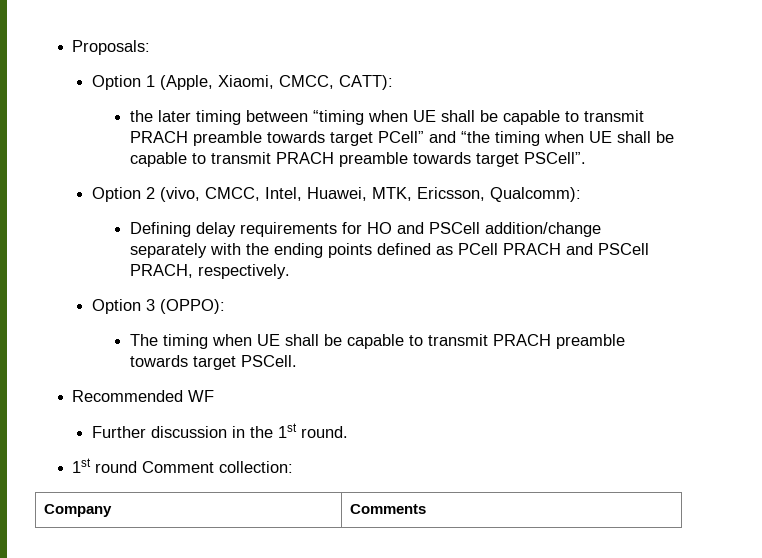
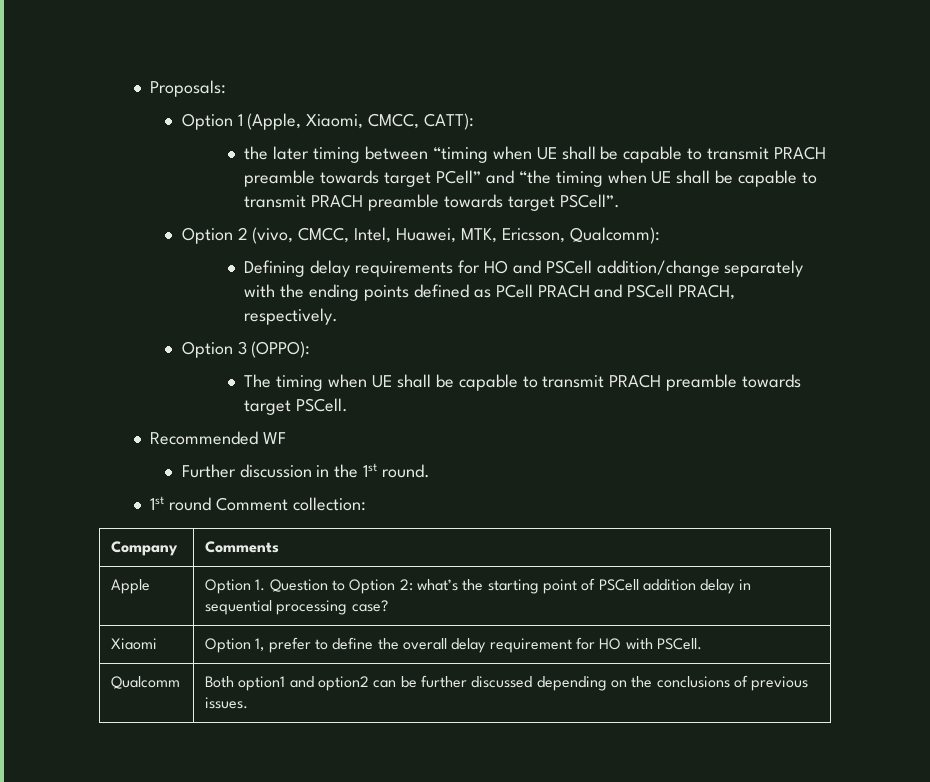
(426, 509) none -> [111,579,151,594] [205,578,751,594] [205,600,388,615] [111,638,158,650] [205,637,702,653] [111,676,181,689] [205,675,809,691] [205,697,249,709] // Apple | Option 1. Question to Option 2: what’s the starting point of PSCell addition delay in sequential processing case? // Xiaomi | Option 1, prefer to define the overall delay requirement for HO with PSCell. // Qualcomm | Both option1 and option2 can be further discussed depending on the conclusions of previous issues.

